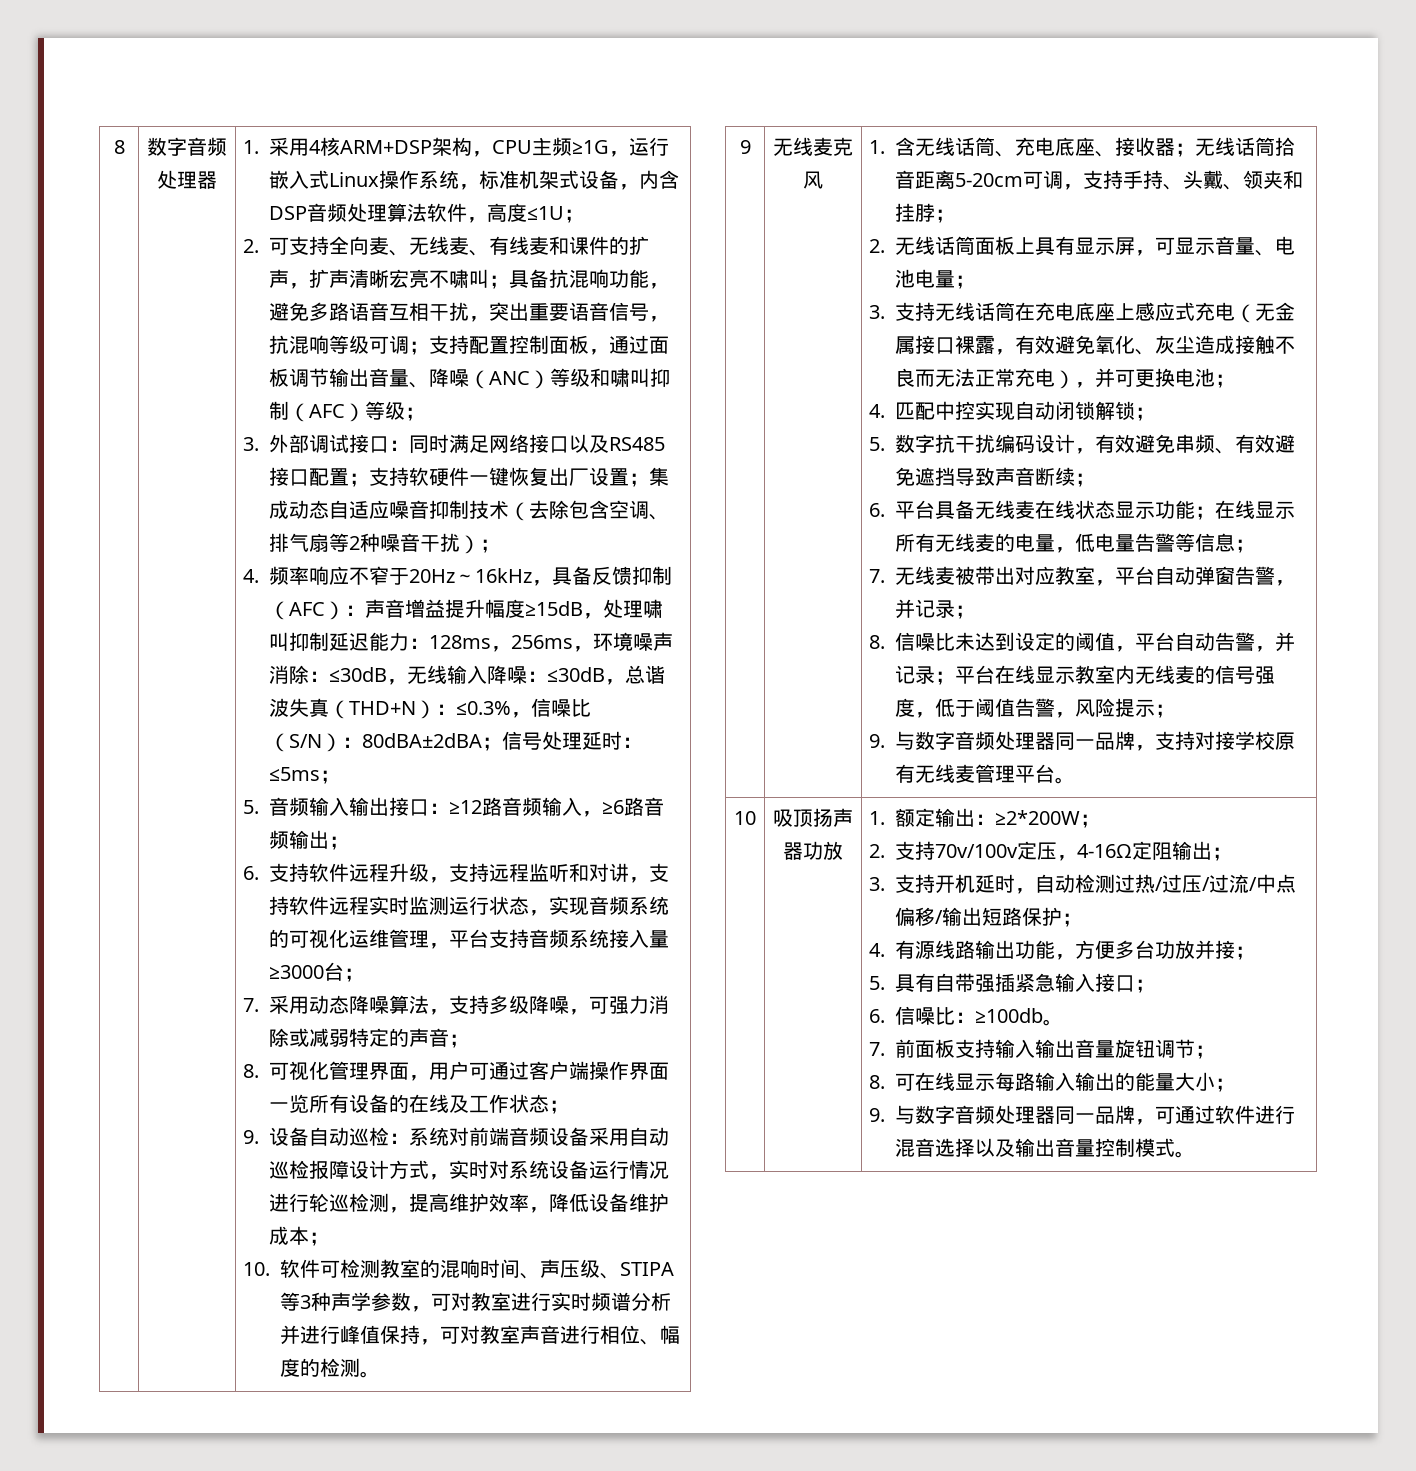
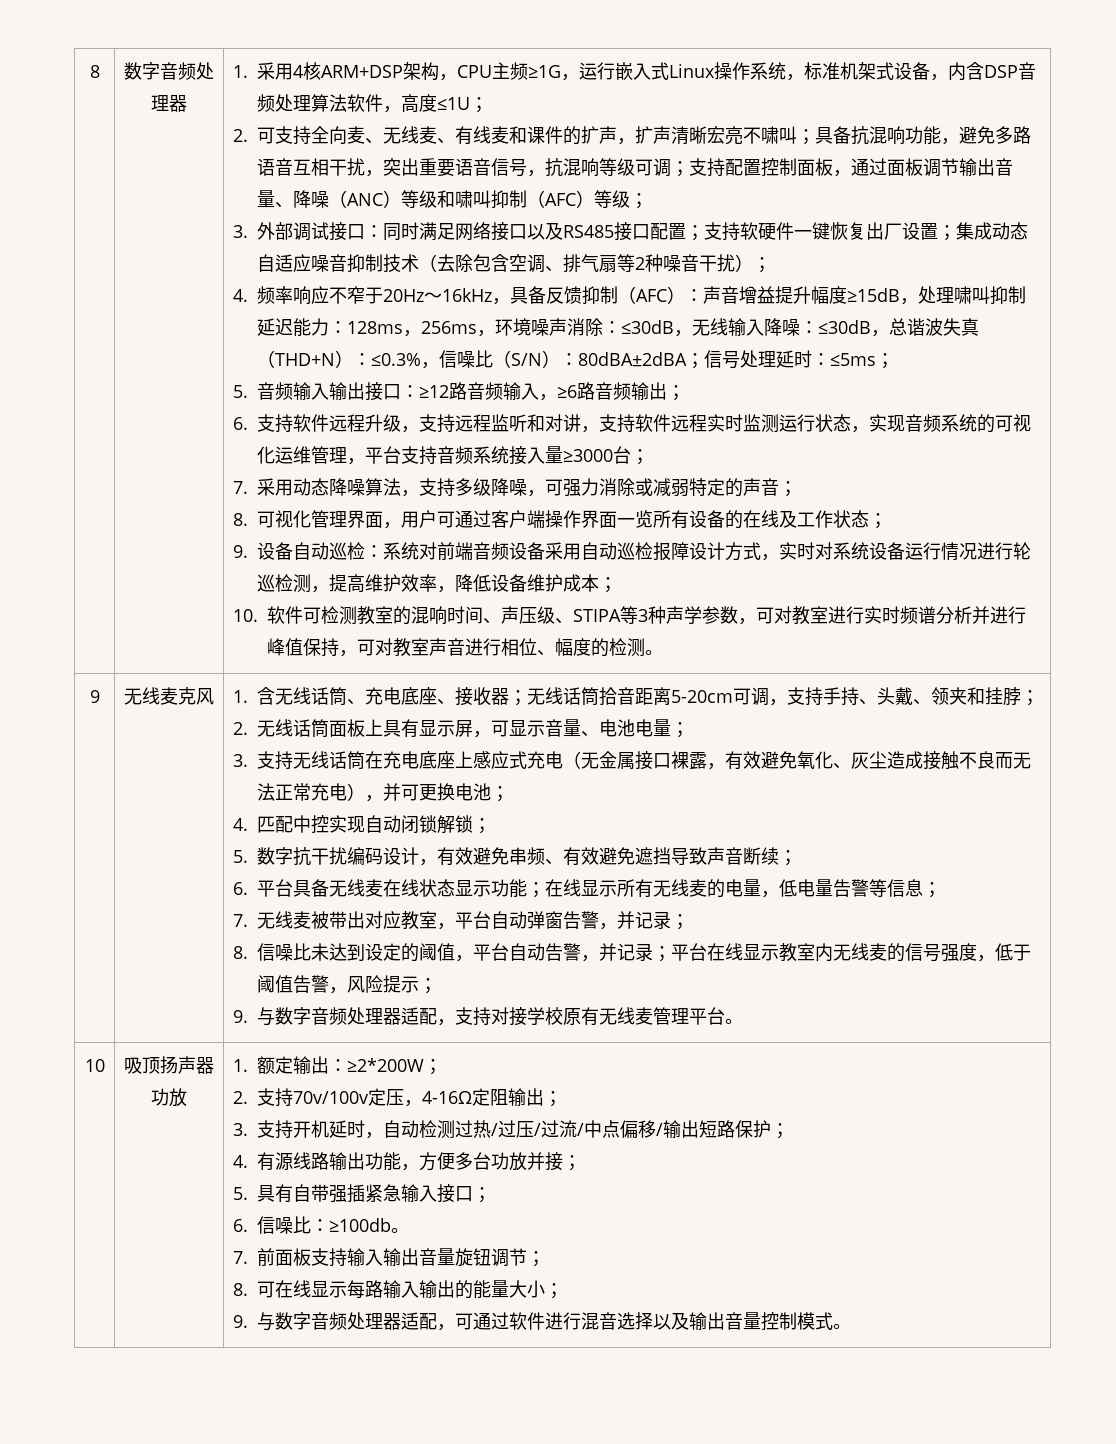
[1055,731,1136,750] 同一品牌 -> [400,1007,437,1025] 适配
[1055,1105,1136,1124] 同一品牌 -> [400,1312,437,1330] 适配

